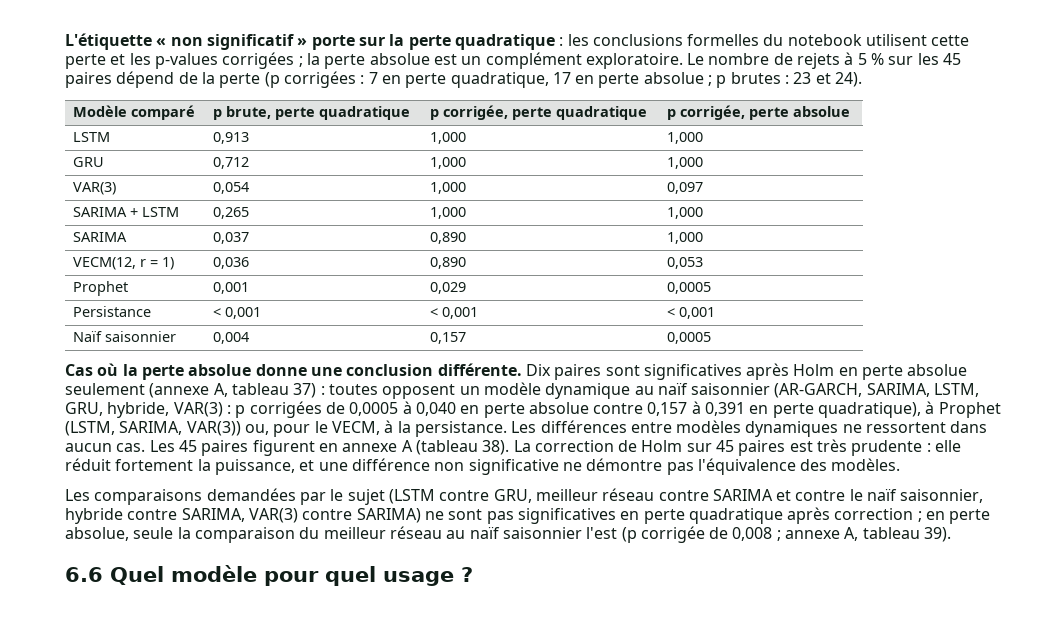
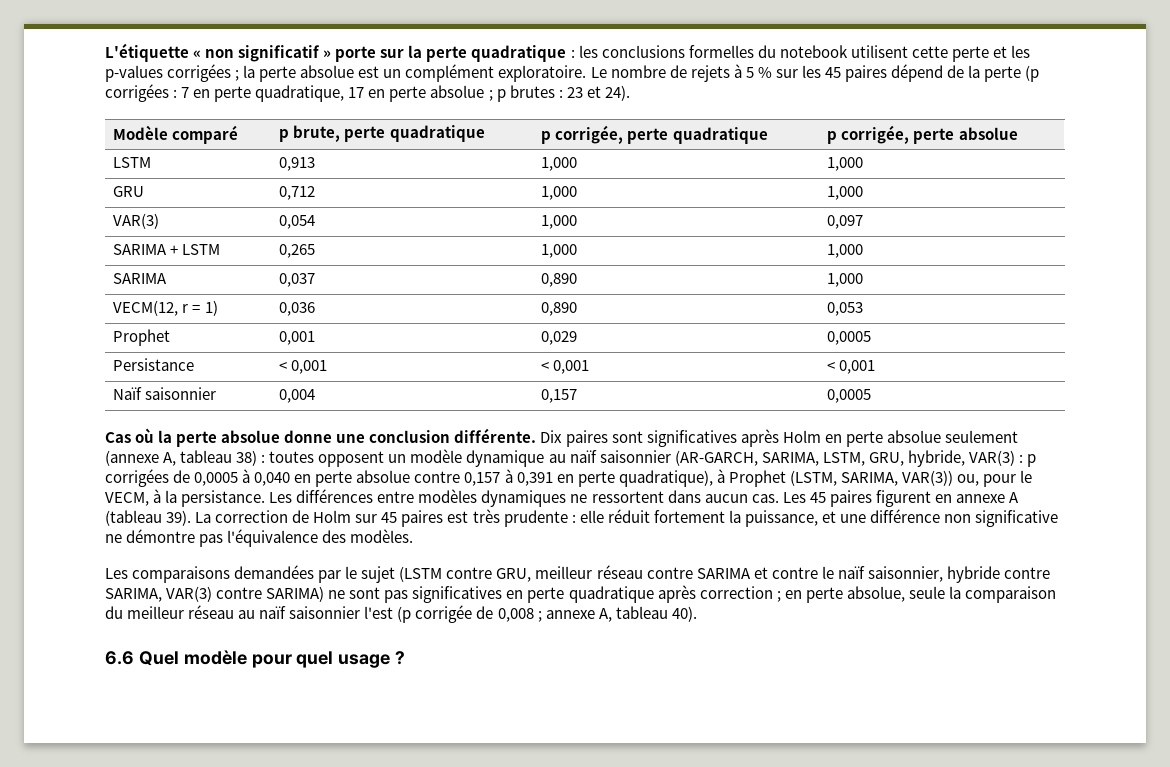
[293,383,317,398] 37) -> [236,450,258,466] 38)
[482,440,510,455] 38). -> [166,510,192,526] 39).
[924,527,952,542] 39). -> [671,606,697,622] 40).

